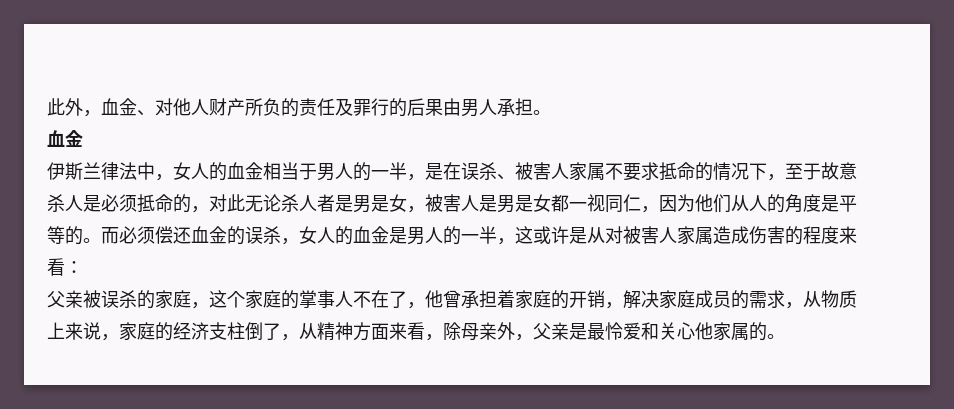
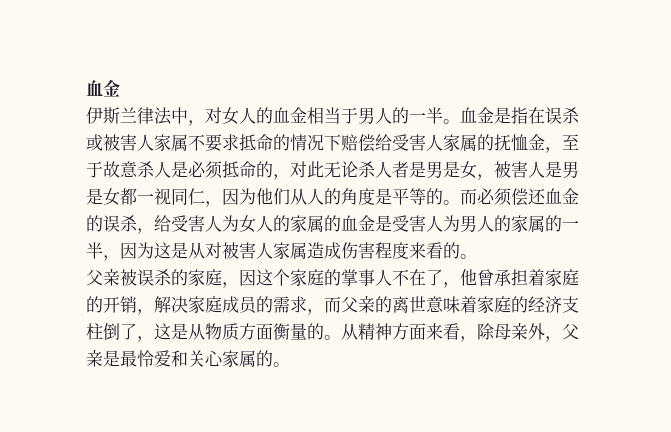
[47,98,551,117] 此外，血金、对他人财产所负的责任及罪行的后果由男人承担。 // -> (86, 88) none
(173, 177) none -> [205,107,222,124] 对
[407,162,515,181] ，是在误杀、 -> [443,107,579,124] [86,134,103,151] 。血金是指在误杀或
(767, 171) none -> [341,134,545,152] 赔偿给受害人家属的抚恤金
[299,226,569,245] 女人的血金是男人的一半，这或许 -> [154,215,579,233] [86,242,171,261] 给受害人为女人的家属的血金是受害人为男人的家属的一半，因为这
[785,226,803,245] 的 -> (375, 250) none
[65,261,83,274] ： -> [443,242,477,259] 的。
(209, 305) none -> [239,269,256,286] 因
[803,290,857,308] [47,322,119,341] 从物质上来说， -> [324,295,477,313] 而父亲的离世意味着
(299, 337) none -> [154,323,341,341] 这是从物质方面衡量的。
[695,322,713,340] 他 -> (223, 358) none

